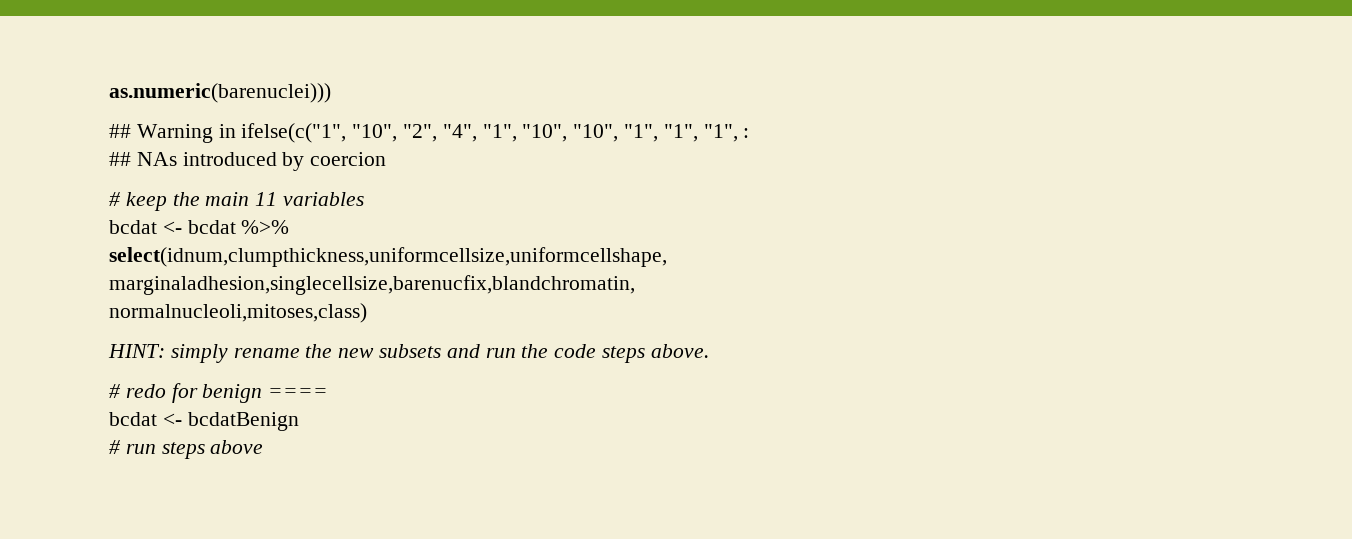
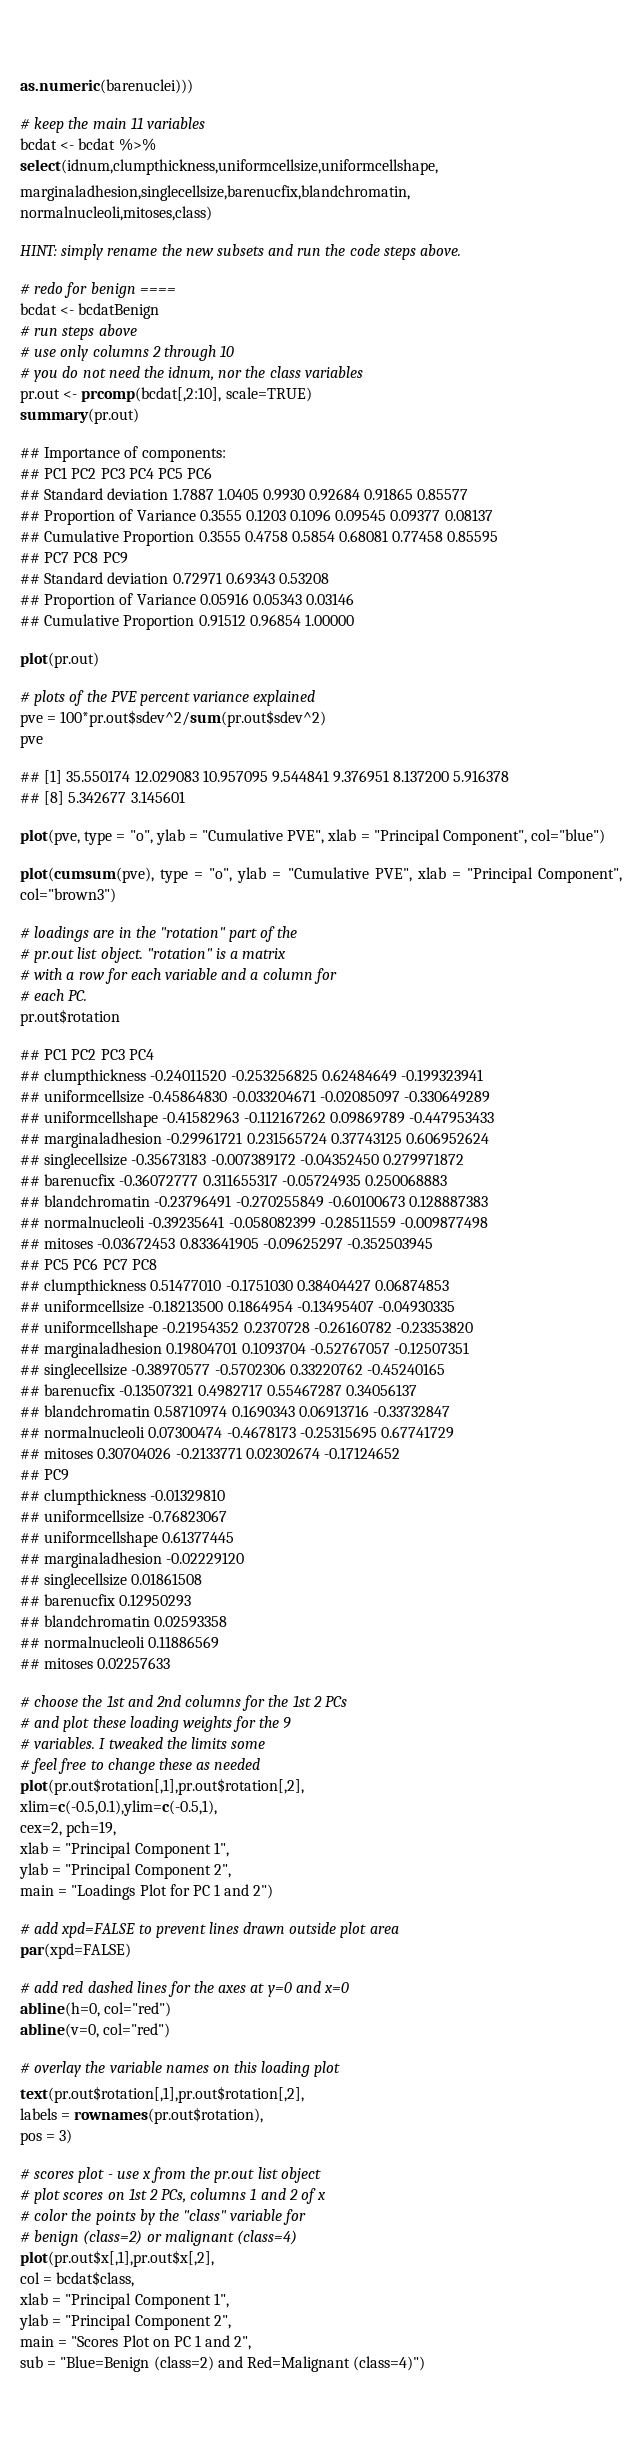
[109,123,750,143] [109,152,387,171] // ## Warning in ifelse(c("1", "10", "2", "4", "1", "10", "10", "1", "1", "1", : // ## NAs introduced by coercion -> (193, 86) none
(264, 447) none -> [20,345,235,361] [20,366,363,382] [20,387,312,403] [20,408,139,424] [20,446,226,462] [20,467,213,479] [20,488,469,501] [20,509,493,525] [20,530,499,546] [20,552,128,564] [20,572,329,585] [20,593,355,609] [20,614,354,630] [20,652,99,668] [20,690,316,706] [20,710,327,727] [20,735,43,748] [20,770,510,784] [20,791,185,805] [20,829,606,845] [20,867,623,883] [20,888,116,903] [20,926,298,942] [20,947,287,963] [20,968,337,984] [20,989,88,1001] [20,1009,120,1026] [20,1048,154,1060] [20,1069,483,1085] [20,1090,490,1103] [20,1111,494,1127] [20,1132,489,1148] [20,1153,464,1169] [20,1174,447,1187] [20,1195,488,1208] [20,1216,488,1229] [20,1237,433,1250] [20,1258,157,1270] [20,1279,449,1295] [20,1300,455,1313] [20,1321,473,1337] [20,1342,469,1358] [20,1363,445,1379] [20,1384,417,1397] [20,1405,450,1418] [20,1426,454,1439] [20,1447,400,1459] [20,1469,70,1481] [20,1489,226,1505] [20,1510,228,1523] [20,1531,235,1547] [20,1552,245,1568] [20,1573,203,1589] [20,1594,192,1607] [20,1615,228,1628] [20,1636,220,1649] [20,1657,171,1669] [20,1695,348,1711] [20,1716,292,1732] [20,1737,266,1749] [20,1758,261,1774] [20,1778,304,1795] [19,1800,217,1816] [20,1821,117,1837] [19,1842,229,1858] [19,1863,231,1879] [20,1884,274,1900] [20,1922,399,1938] [20,1943,131,1959] [20,1981,350,1997] [20,2002,172,2017] [20,2023,171,2038] [20,2061,341,2077] [20,2086,304,2103] [20,2107,264,2124] [20,2129,73,2145] [20,2167,321,2183] [20,2188,327,2204] [20,2209,307,2225] [20,2230,297,2246] [20,2250,214,2267] [20,2271,135,2287] [19,2293,229,2309] [19,2314,231,2330] [20,2335,252,2350] [20,2356,426,2372] // # use only columns 2 through 10 // # you do not need the idnum, nor the class variables // pr.out <- prcomp(bcdat[,2:10], scale=TRUE) // summary(pr.out) // ## Importance of components: // ## PC1 PC2 PC3 PC4 PC5 PC6 // ## Standard deviation 1.7887 1.0405 0.9930 0.92684 0.91865 0.85577 // ## Proportion of Variance 0.3555 0.1203 0.1096 0.09545 0.09377 0.08137 // ## Cumulative Proportion 0.3555 0.4758 0.5854 0.68081 0.77458 0.85595 // ## PC7 PC8 PC9 // ## Standard deviation 0.72971 0.69343 0.53208 // ## Proportion of Variance 0.05916 0.05343 0.03146 // ## Cumulative Proportion 0.91512 0.96854 1.00000 // plot(pr.out) // # plots of the PVE percent variance explained // pve = 100*pr.out$sdev^2/sum(pr.out$sdev^2) // pve // ## [1] 35.550174 12.029083 10.957095 9.544841 9.376951 8.137200 5.916378 // ## [8] 5.342677 3.145601 // plot(pve, type = "o", ylab = "Cumulative PVE", xlab = "Principal Component", col="blue") // plot(cumsum(pve), type = "o", ylab = "Cumulative PVE", xlab = "Principal Component", col="brown3") // # loadings are in the "rotation" part of the // # pr.out list object. "rotation" is a matrix // # with a row for each variable and a column for // # each PC. // pr.out$rotation // ## PC1 PC2 PC3 PC4 // ## clumpthickness -0.24011520 -0.253256825 0.62484649 -0.199323941 // ## uniformcellsize -0.45864830 -0.033204671 -0.02085097 -0.330649289 // ## uniformcellshape -0.41582963 -0.112167262 0.09869789 -0.447953433 // ## marginaladhesion -0.29961721 0.231565724 0.37743125 0.606952624 // ## singlecellsize -0.35673183 -0.007389172 -0.04352450 0.279971872 // ## barenucfix -0.36072777 0.311655317 -0.05724935 0.250068883 // ## blandchromatin -0.23796491 -0.270255849 -0.60100673 0.128887383 // ## normalnucleoli -0.39235641 -0.058082399 -0.28511559 -0.009877498 // ## mitoses -0.03672453 0.833641905 -0.09625297 -0.352503945 // ## PC5 PC6 PC7 PC8 // ## clumpthickness 0.51477010 -0.1751030 0.38404427 0.06874853 // ## uniformcellsize -0.18213500 0.1864954 -0.13495407 -0.04930335 // ## uniformcellshape -0.21954352 0.2370728 -0.26160782 -0.23353820 // ## marginaladhesion 0.19804701 0.1093704 -0.52767057 -0.12507351 // ## singlecellsize -0.38970577 -0.5702306 0.33220762 -0.45240165 // ## barenucfix -0.13507321 0.4982717 0.55467287 0.34056137 // ## blandchromatin 0.58710974 0.1690343 0.06913716 -0.33732847 // ## normalnucleoli 0.07300474 -0.4678173 -0.25315695 0.67741729 // ## mitoses 0.30704026 -0.2133771 0.02302674 -0.17124652 // ## PC9 // ## clumpthickness -0.01329810 // ## uniformcellsize -0.76823067 // ## uniformcellshape 0.61377445 // ## marginaladhesion -0.02229120 // ## singlecellsize 0.01861508 // ## barenucfix 0.12950293 // ## blandchromatin 0.02593358 // ## normalnucleoli 0.11886569 // ## mitoses 0.02257633 // # choose the 1st and 2nd columns for the 1st 2 PCs // # and plot these loading weights for the 9 // # variables. I tweaked the limits some // # feel free to change these as needed // plot(pr.out$rotation[,1],pr.out$rotation[,2], // xlim=c(-0.5,0.1),ylim=c(-0.5,1), // cex=2, pch=19, // xlab = "Principal Component 1", // ylab = "Principal Component 2", // main = "Loadings Plot for PC 1 and 2") // # add xpd=FALSE to prevent lines drawn outside plot area // par(xpd=FALSE) // # add red dashed lines for the axes at y=0 and x=0 // abline(h=0, col="red") // abline(v=0, col="red") // # overlay the variable names on this loading plot // text(pr.out$rotation[,1],pr.out$rotation[,2], // labels = rownames(pr.out$rotation), // pos = 3) // # scores plot - use x from the pr.out list object // # plot scores on 1st 2 PCs, columns 1 and 2 of x // # color the points by the "class" variable for // # benign (class=2) or malignant (class=4) // plot(pr.out$x[,1],pr.out$x[,2], // col = bcdat$class, // xlab = "Principal Component 1", // ylab = "Principal Component 2", // main = "Scores Plot on PC 1 and 2", // sub = "Blue=Benign (class=2) and Red=Malignant (class=4)")

